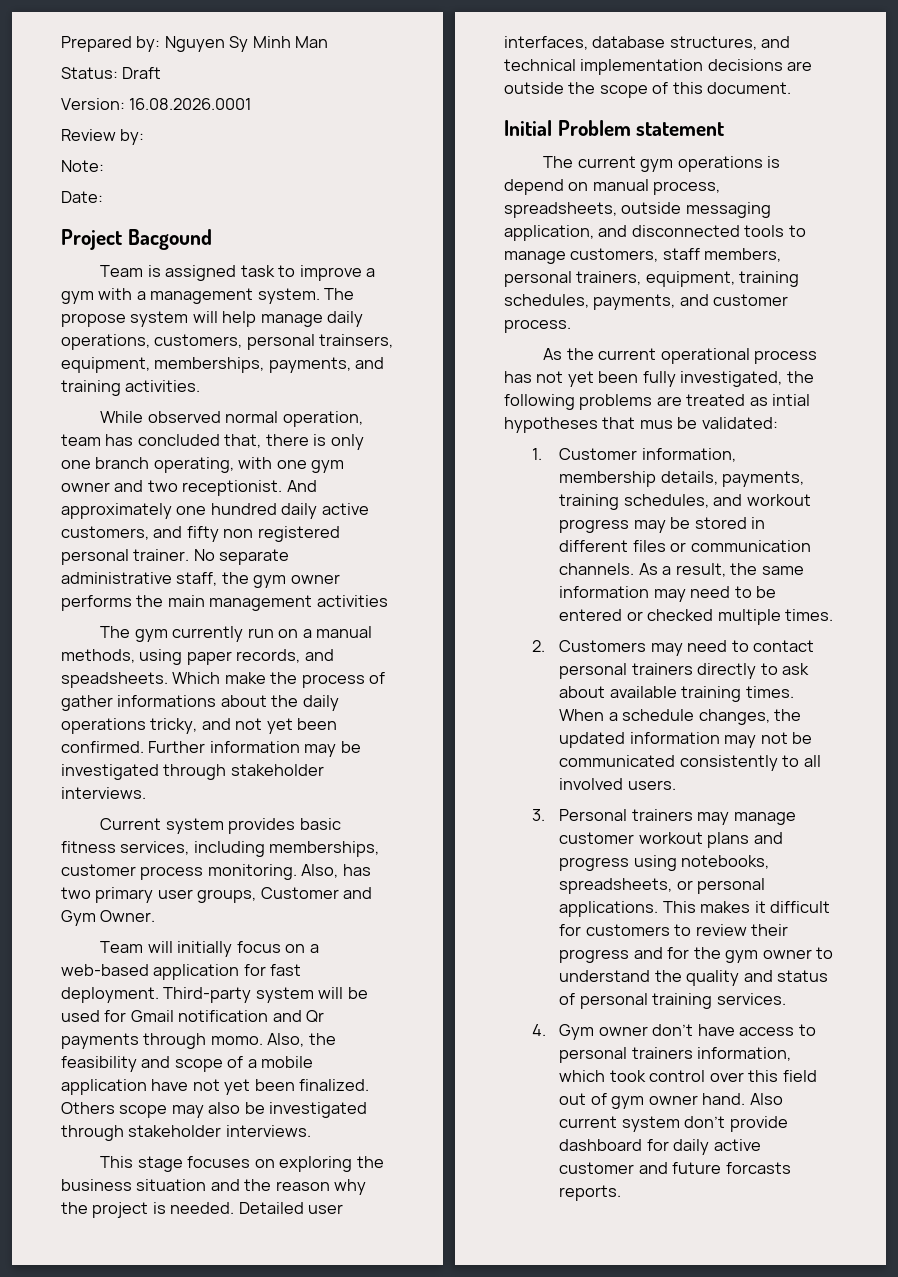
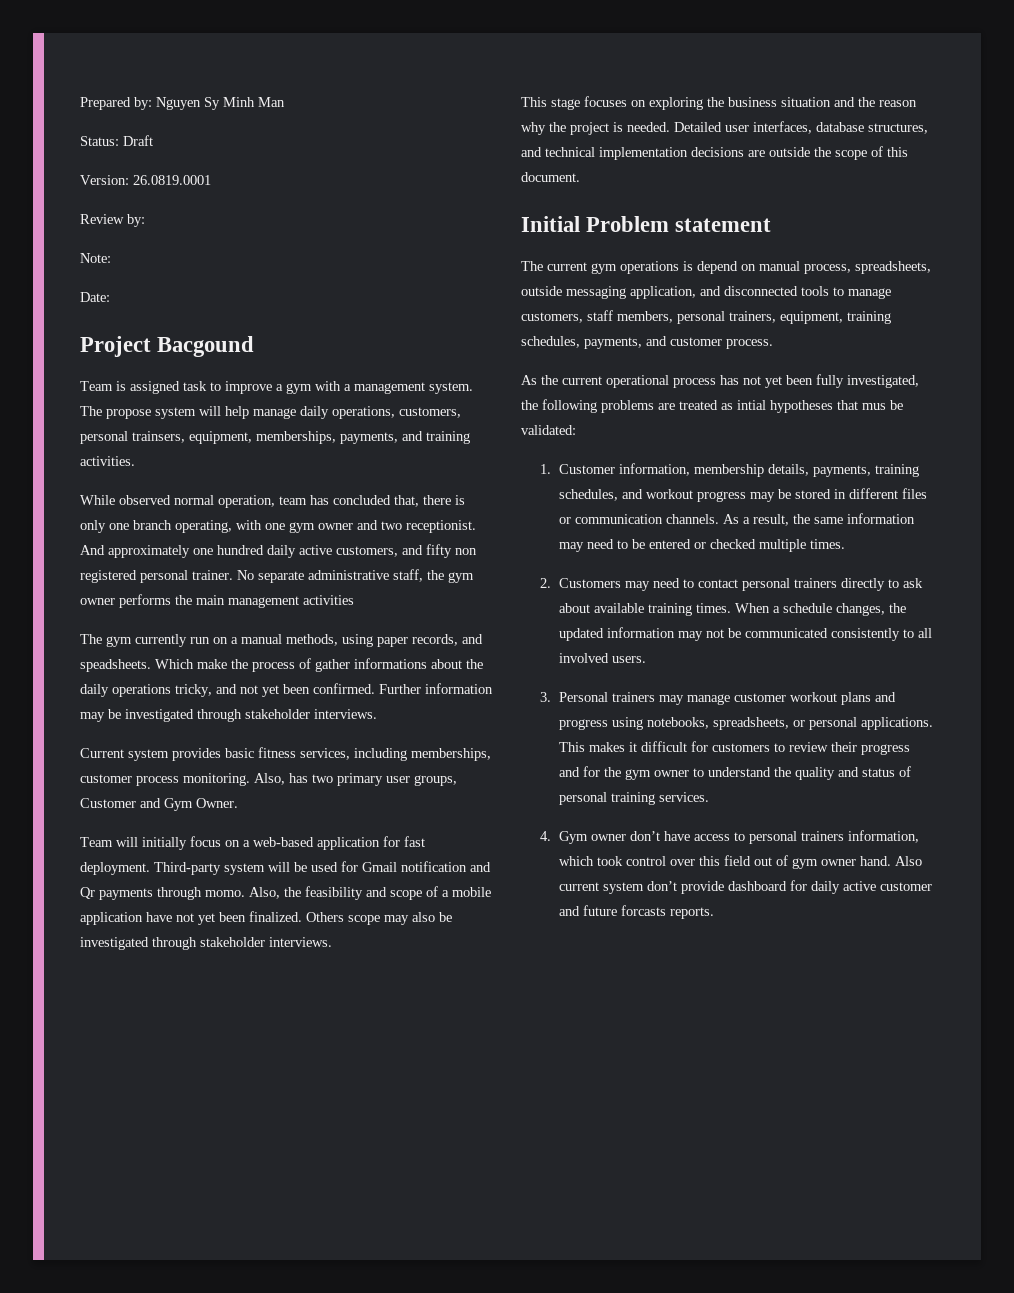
[129,98,252,110] 16.08.2026.0001 -> [133,175,211,185] 26.0819.0001

